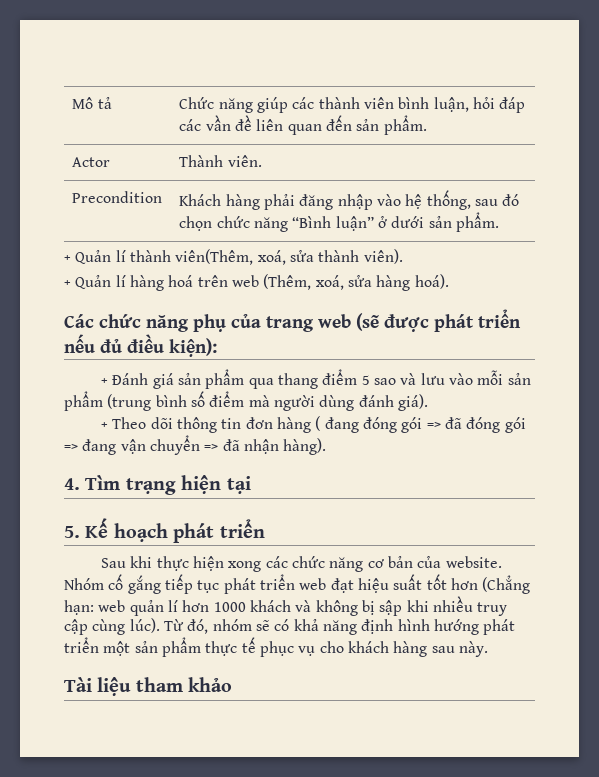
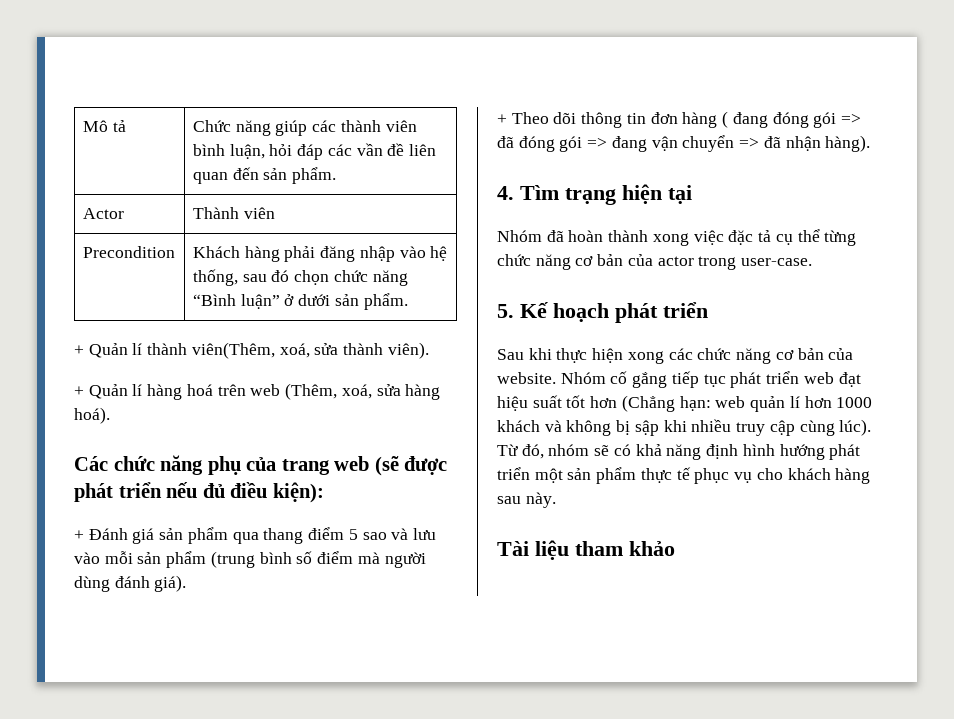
[227,155,262,167] viên. -> [243,207,275,219] viên
(251, 485) none -> [497,229,857,246] [497,254,813,270] // Nhóm đã hoàn thành xong việc đặc tả cụ thể từng chức năng cơ bản của actor trong user-case.

